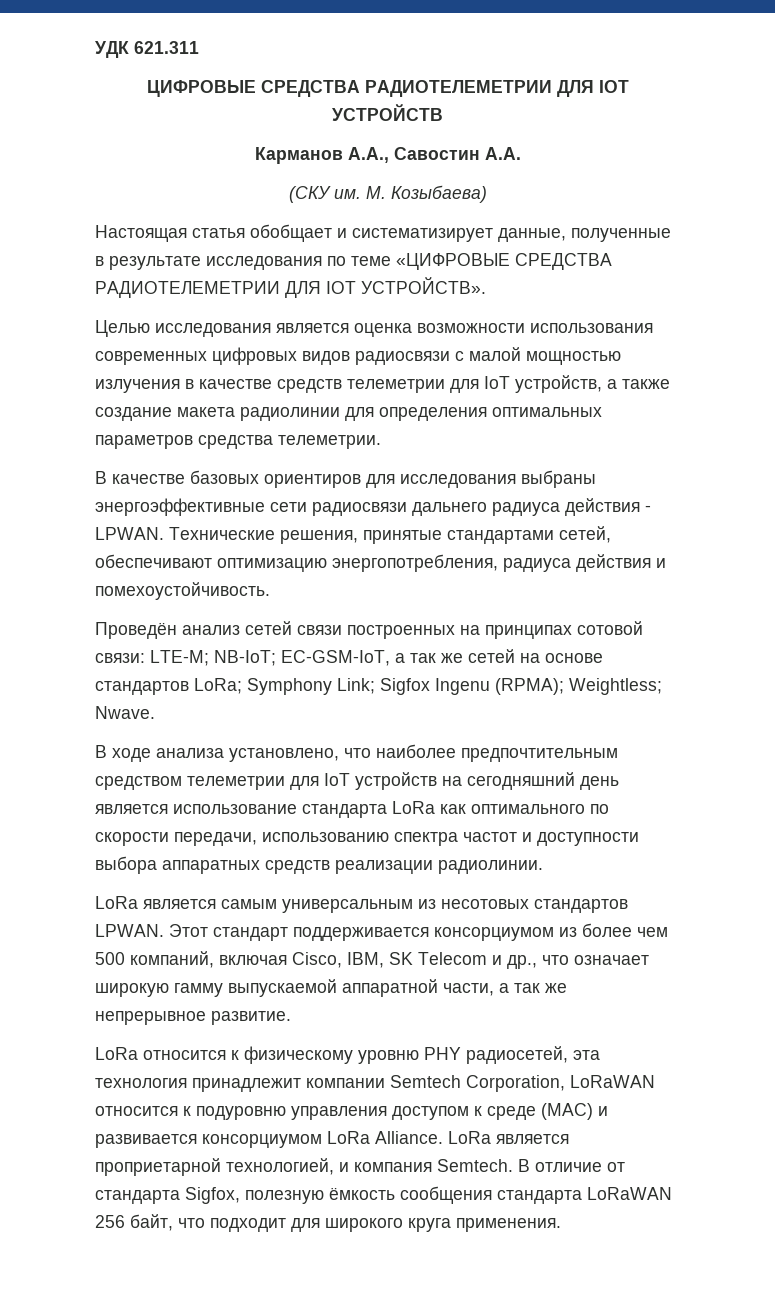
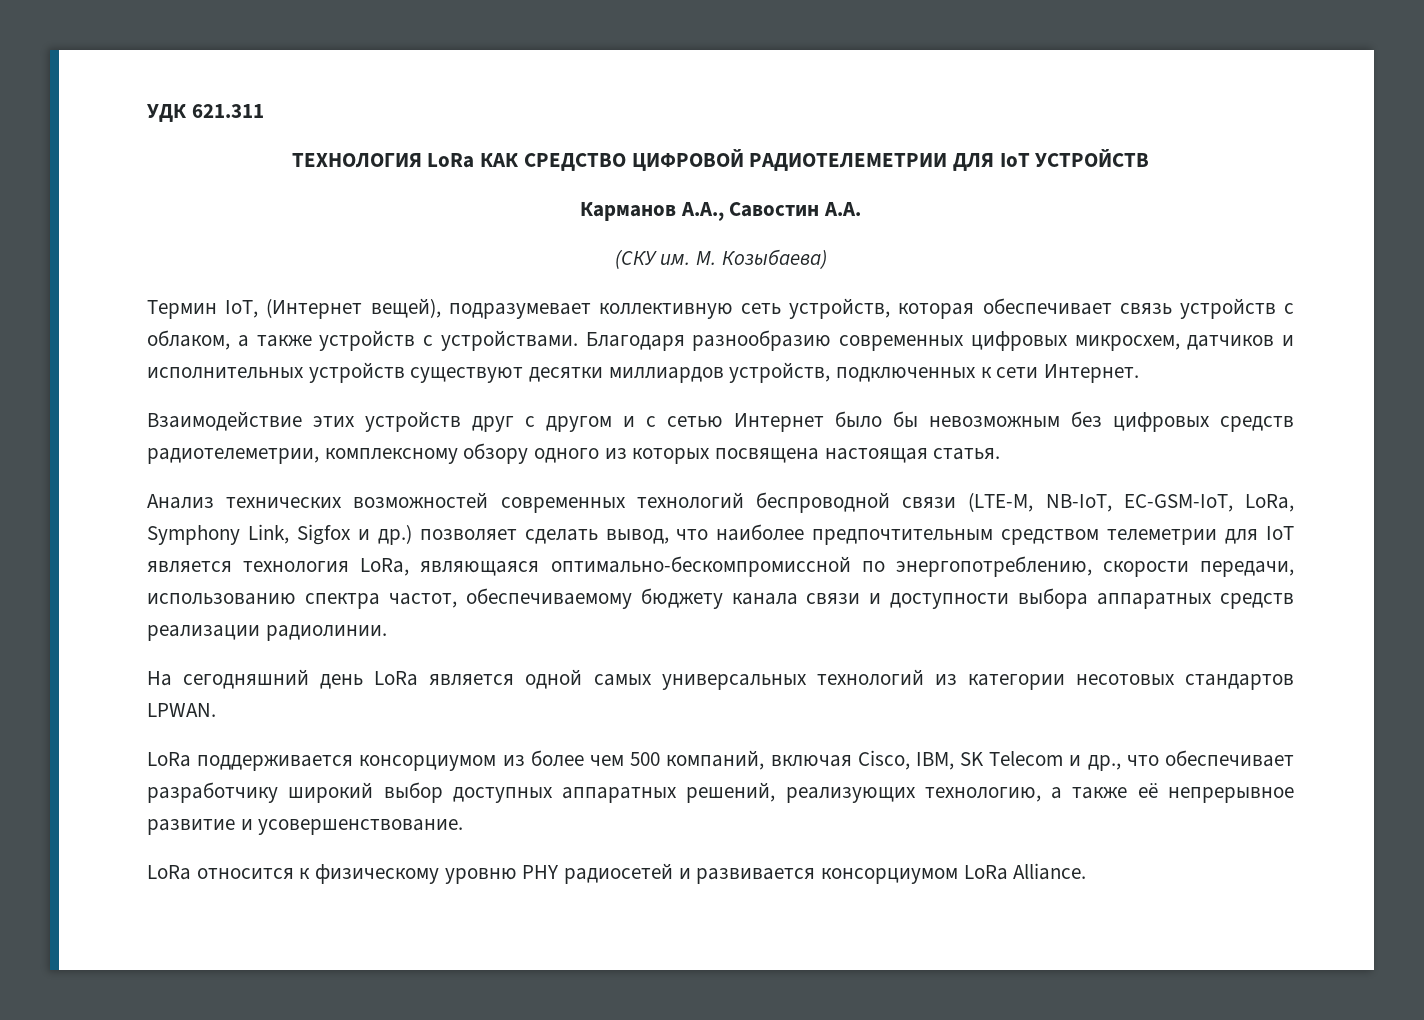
[146,80,629,97] ЦИФРОВЫЕ СРЕДСТВА РАДИОТЕЛЕМЕТРИИ ДЛЯ IOT -> [291,149,1030,171] ТЕХНОЛОГИЯ LoRa КАК СРЕДСТВО ЦИФРОВОЙ РАДИОТЕЛЕМЕТРИИ ДЛЯ IoT
[95,224,671,242] [95,253,612,270] [95,277,486,298] [95,320,653,337] [95,347,621,365] [95,375,670,393] [95,407,602,421] [95,435,381,449] [95,470,596,488] [95,498,651,516] [95,526,611,544] [95,554,666,572] [95,582,270,600] [95,621,643,639] [95,649,603,666] [95,678,662,695] [95,706,155,719] [95,745,339,762] Настоящая статья обобщает и систематизирует данные, полученные в результате исследования по теме «ЦИФРОВЫЕ СРЕДСТВА РАДИОТЕЛЕМЕТРИИ ДЛЯ IOT УСТРОЙСТВ». // Целью исследования является оценка возможности использования современных цифровых видов радиосвязи с малой мощностью излучения в качестве средств телеметрии для IoT устройств, а также создание макета радиолинии для определения оптимальных параметров средства телеметрии. // В качестве базовых ориентиров для исследования выбраны энергоэффективные сети радиосвязи дальнего радиуса действия - LPWAN. Технические решения, принятые стандартами сетей, обеспечивают оптимизацию энергопотребления, радиуса действия и помехоустойчивость. // Проведён анализ сетей связи построенных на принципах сотовой связи: LTE-M; NB-IoT; EC-GSM-IoT, а так же сетей на основе стандартов LoRa; Symphony Link; Sigfox Ingenu (RPMA); Weightless; Nwave. // В ходе анализа установлено, -> [147,298,1294,319] [147,330,1294,351] [147,362,1140,383] [147,411,1294,432] [147,443,1001,464] [147,492,1295,513] [147,524,669,545] Термин IoT, (Интернет вещей), подразумевает коллективную сеть устройств, которая обеспечивает связь устройств с облаком, а также устройств с устройствами. Благодаря разнообразию современных цифровых микросхем, датчиков и исполнительных устройств существуют десятки миллиардов устройств, подключенных к сети Интернет. // Взаимодействие этих устройств друг с другом и с сетью Интернет было бы невозможным без цифровых средств радиотелеметрии, комплексному обзору одного из которых посвящена настоящая статья. // Анализ технических возможностей современных технологий беспроводной связи (LTE-M, NB-IoT, EC-GSM-IoT, LoRa, Symphony Link, Sigfox и др.) позволяет сделать вывод,
[355,772,619,790] [95,801,609,818] [95,832,517,846] устройств на сегодняшний день является использование стандарта LoRa как оптимального по скорости передачи, использованию спектра частот -> [147,556,1294,577] [147,588,861,609] является технология LoRa, являющаяся оптимально-бескомпромиссной по энергопотреблению, скорости передачи, использованию спектра частот, обеспечиваемому бюджету канала связи
[95,896,436,913] LoRa является самым универсальным из -> [147,669,1065,690] На сегодняшний день LoRa является одной самых универсальных технологий из категории
[169,924,288,941] Этот стандарт -> [147,752,191,767] // LoRa
[574,955,649,965] [95,979,567,997] [95,1011,291,1025] означает широкую гамму выпускаемой аппаратной части, а так же непрерывное развитие. -> [1165,750,1294,767] [147,782,1294,803] [147,819,464,835] обеспечивает разработчику широкий выбор доступных аппаратных решений, реализующих технологию, а также её непрерывное развитие и усовершенствование.
[466,1046,600,1064] [95,1075,655,1092] [95,1103,593,1120] радиосетей, эта технология принадлежит компании Semtech Corporation, LoRaWAN относится к подуровню управления доступом к среде (MAC) -> [564,863,674,884] радиосетей
[448,1131,569,1144] [95,1158,625,1176] [95,1186,672,1204] [95,1214,561,1232] LoRa является проприетарной технологией, и компания Semtech. В отличие от стандарта Sigfox, полезную ёмкость сообщения стандарта LoRaWAN 256 байт, что подходит для широкого круга применения. -> (1087, 871) none

